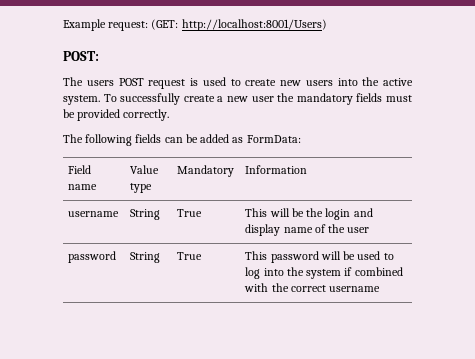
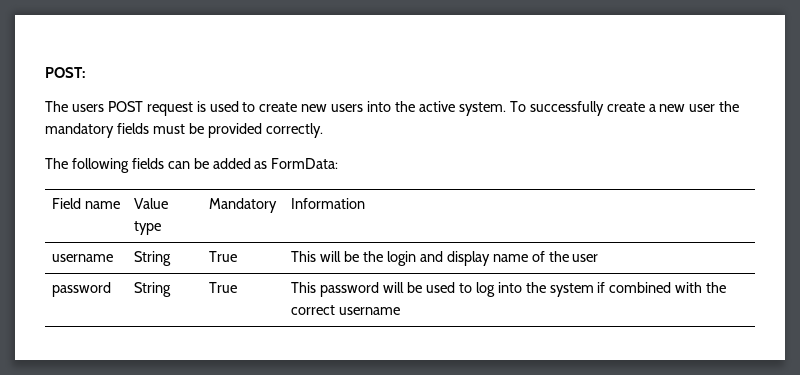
[63,19,327,31] Example request: (GET: http://localhost:8001/Users) // -> (45, 72) none

